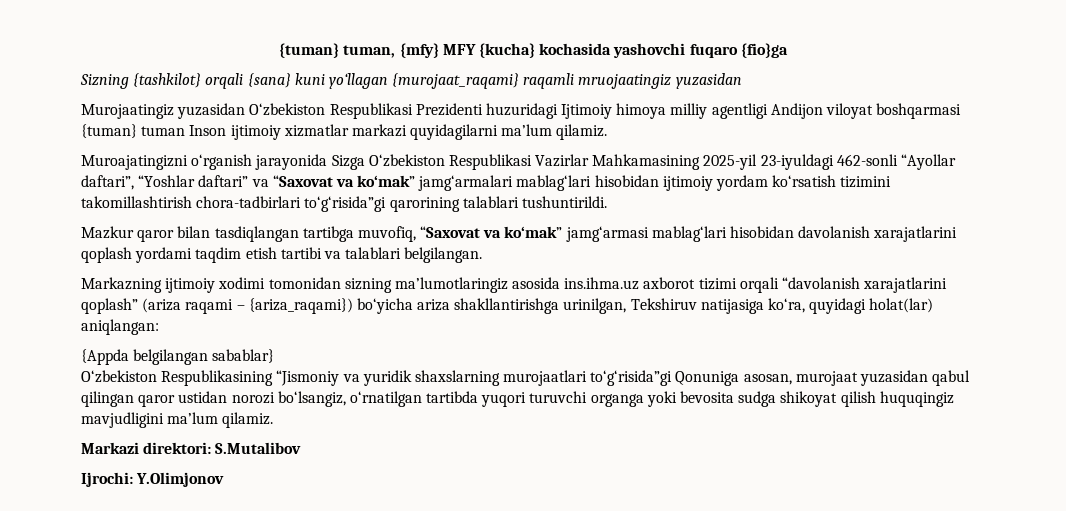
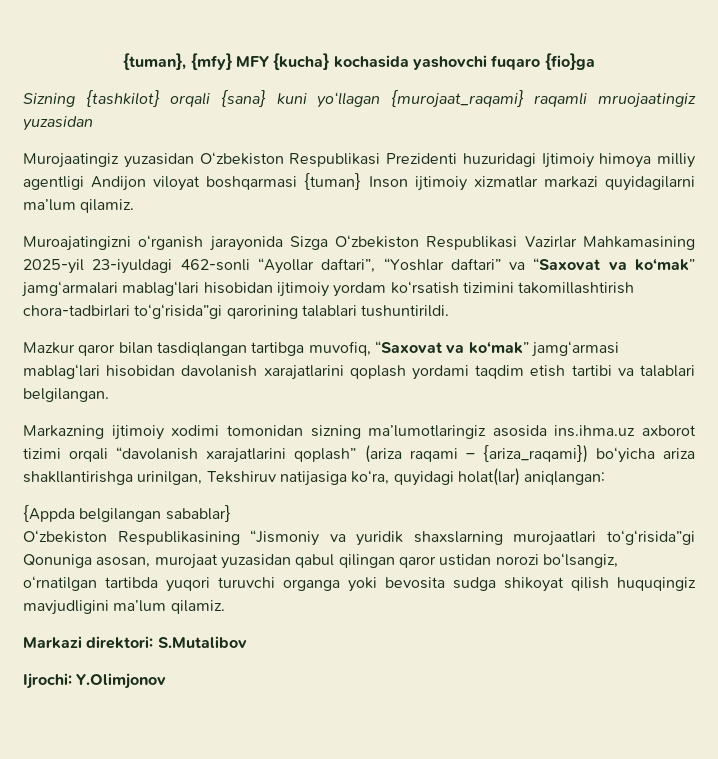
[279,43,396,58] {tuman} tuman, -> [123,53,187,70] {tuman},
[141,126,186,136] tuman -> (362, 181) none

